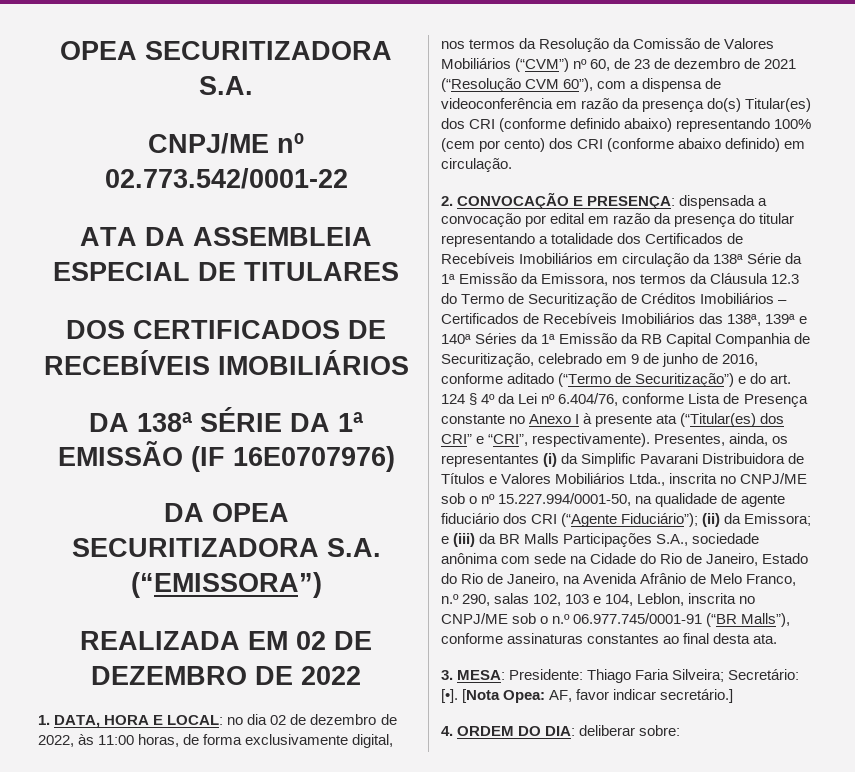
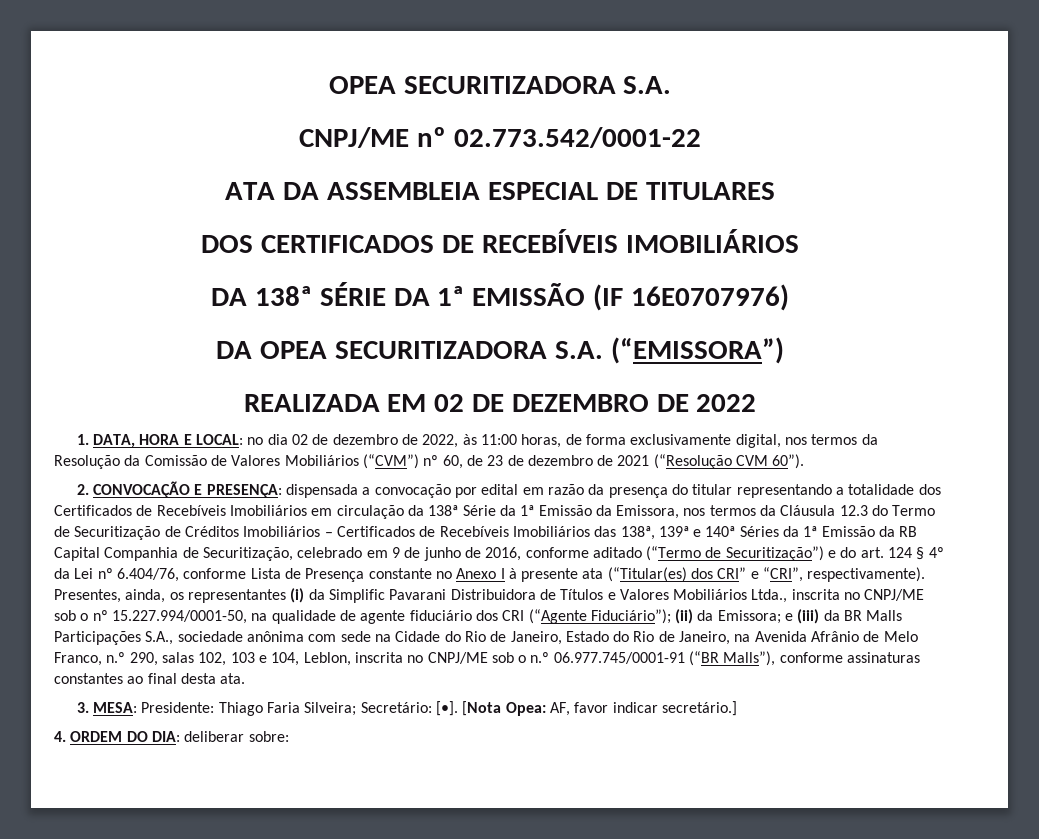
[563,78,722,92] [441,98,812,112] [441,118,812,132] [441,138,806,152] [441,158,512,172] 60”), com a dispensa de videoconferência em razão da presença do(s) Titular(es) dos CRI (conforme definido abaixo) representando 100% (cem por cento) dos CRI (conforme abaixo definido) em circulação. -> [772,454,805,469] 60”).

